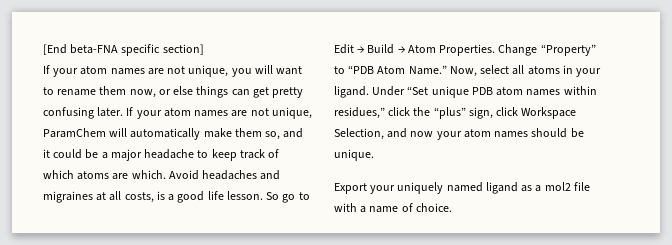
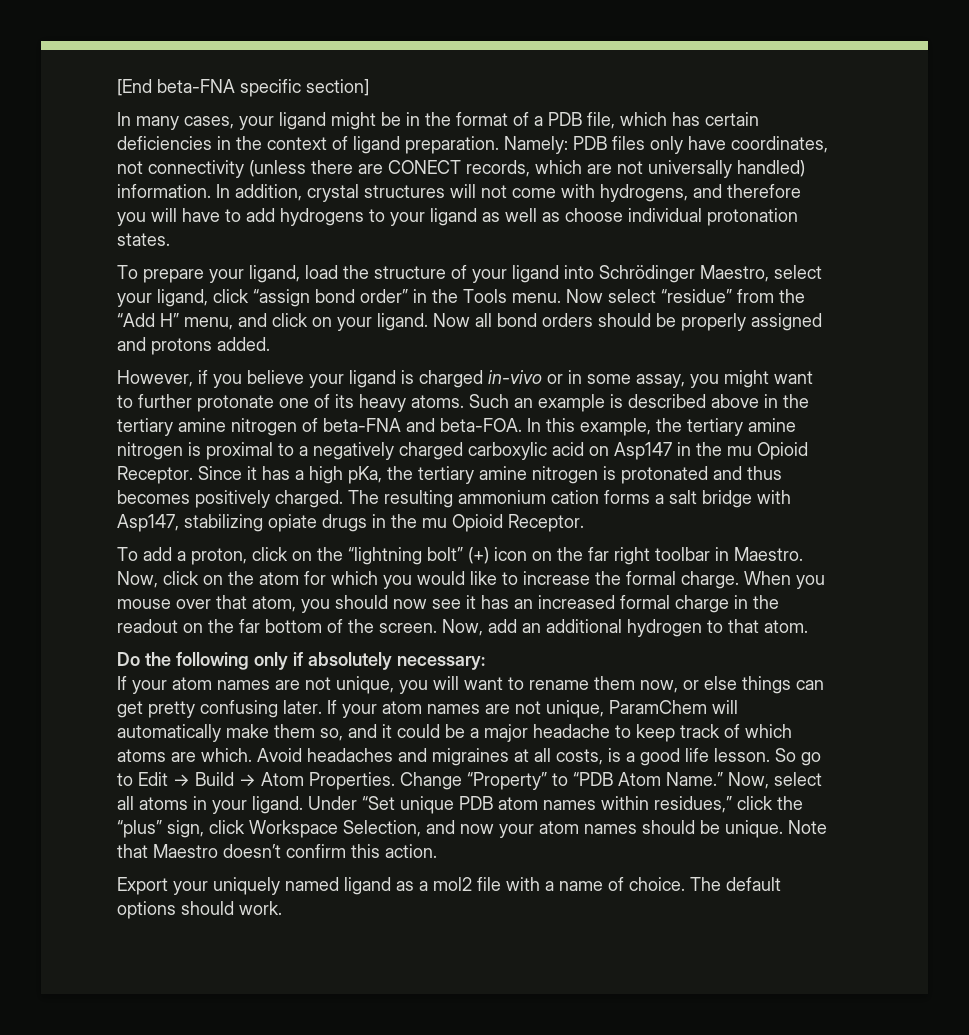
(204, 49) none -> [117,112,759,130] [117,136,828,154] [117,160,805,178] [117,184,801,202] [117,208,798,226] [117,233,170,246] [117,265,822,283] [117,289,805,307] [117,313,822,331] [117,337,270,355] [117,370,813,388] [117,394,809,412] [117,418,796,436] [117,442,808,460] [117,466,782,484] [117,490,791,508] [117,514,584,532] [117,547,803,565] [117,571,825,589] [117,595,779,613] [117,619,808,637] [117,652,485,670] // In many cases, your ligand might be in the format of a PDB file, which has certain deficiencies in the context of ligand preparation. Namely: PDB files only have coordinates, not connectivity (unless there are CONECT records, which are not universally handled) information. In addition, crystal structures will not come with hydrogens, and therefore you will have to add hydrogens to your ligand as well as choose individual protonation states. // To prepare your ligand, load the structure of your ligand into Schrödinger Maestro, select your ligand, click “assign bond order” in the Tools menu. Now select “residue” from the “Add H” menu, and click on your ligand. Now all bond orders should be properly assigned and protons added. // However, if you believe your ligand is charged in-vivo or in some assay, you might want to further protonate one of its heavy atoms. Such an example is described above in the tertiary amine nitrogen of beta-FNA and beta-FOA. In this example, the tertiary amine nitrogen is proximal to a negatively charged carboxylic acid on Asp147 in the mu Opioid Receptor. Since it has a high pKa, the tertiary amine nitrogen is protonated and thus becomes positively charged. The resulting ammonium cation forms a salt bridge with Asp147, stabilizing opiate drugs in the mu Opioid Receptor. // To add a proton, click on the “lightning bolt” (+) icon on the far right toolbar in Maestro. Now, click on the atom for which you would like to increase the formal charge. When you mouse over that atom, you should now see it has an increased formal charge in the readout on the far bottom of the screen. Now, add an additional hydrogen to that atom. // Do the following only if absolutely necessary:
(374, 155) none -> [788,820,827,834] [117,844,437,858] Note that Maestro doesn’t confirm this action.
(452, 207) none -> [690,877,781,891] [117,901,282,919] The default options should work.

